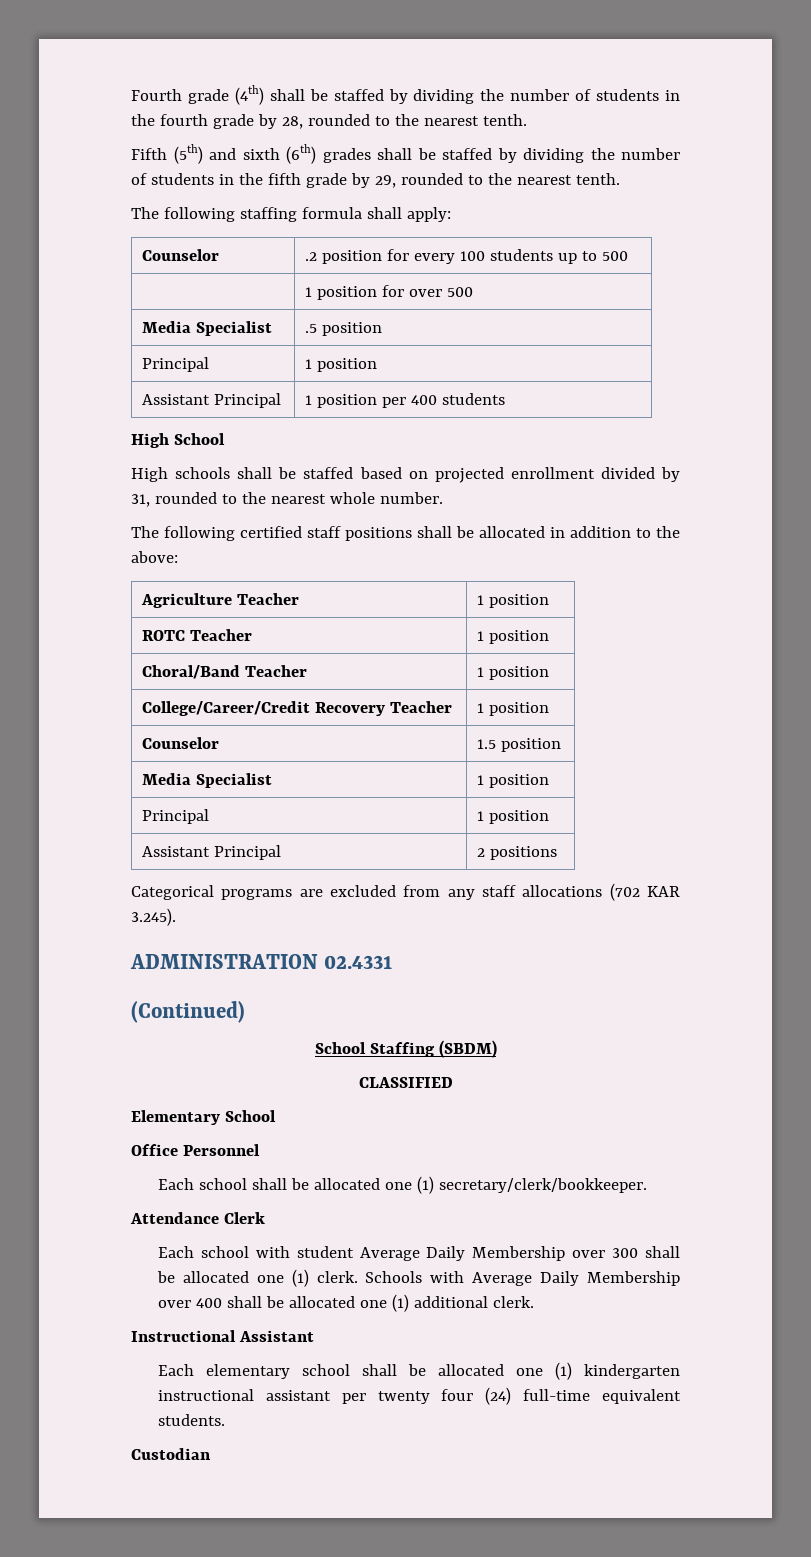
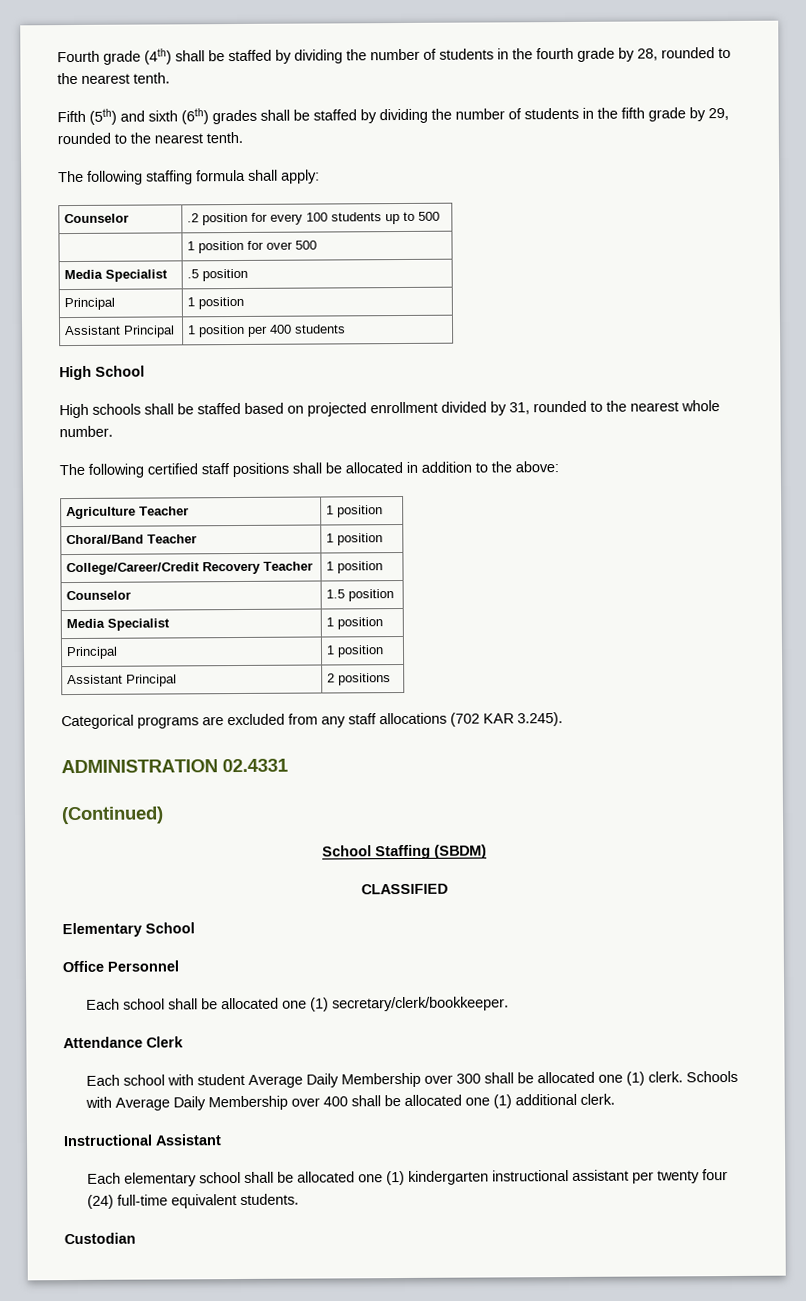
[141,629,252,641] [476,630,549,644] // ROTC Teacher | 1 position -> (384, 511) none

